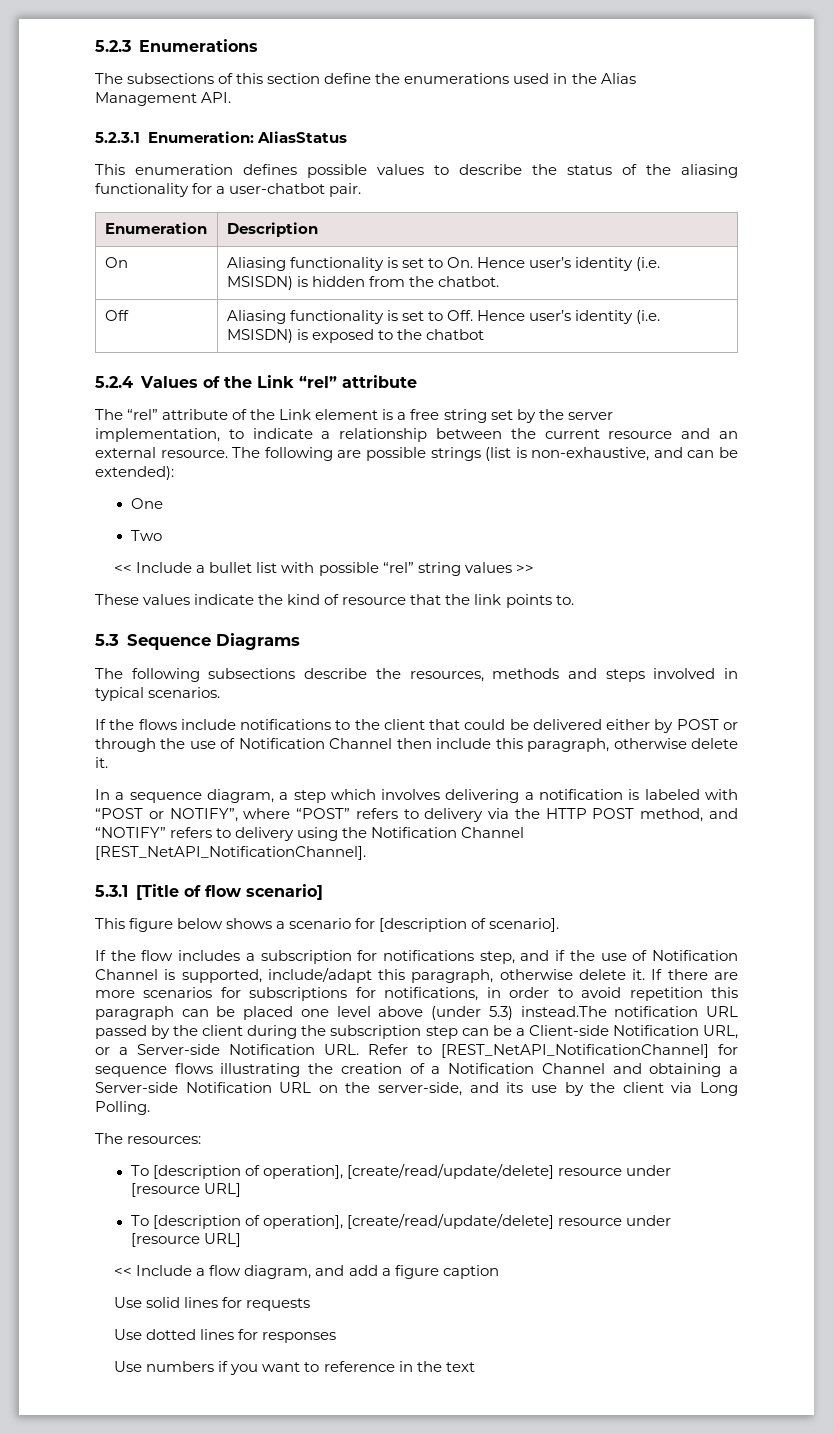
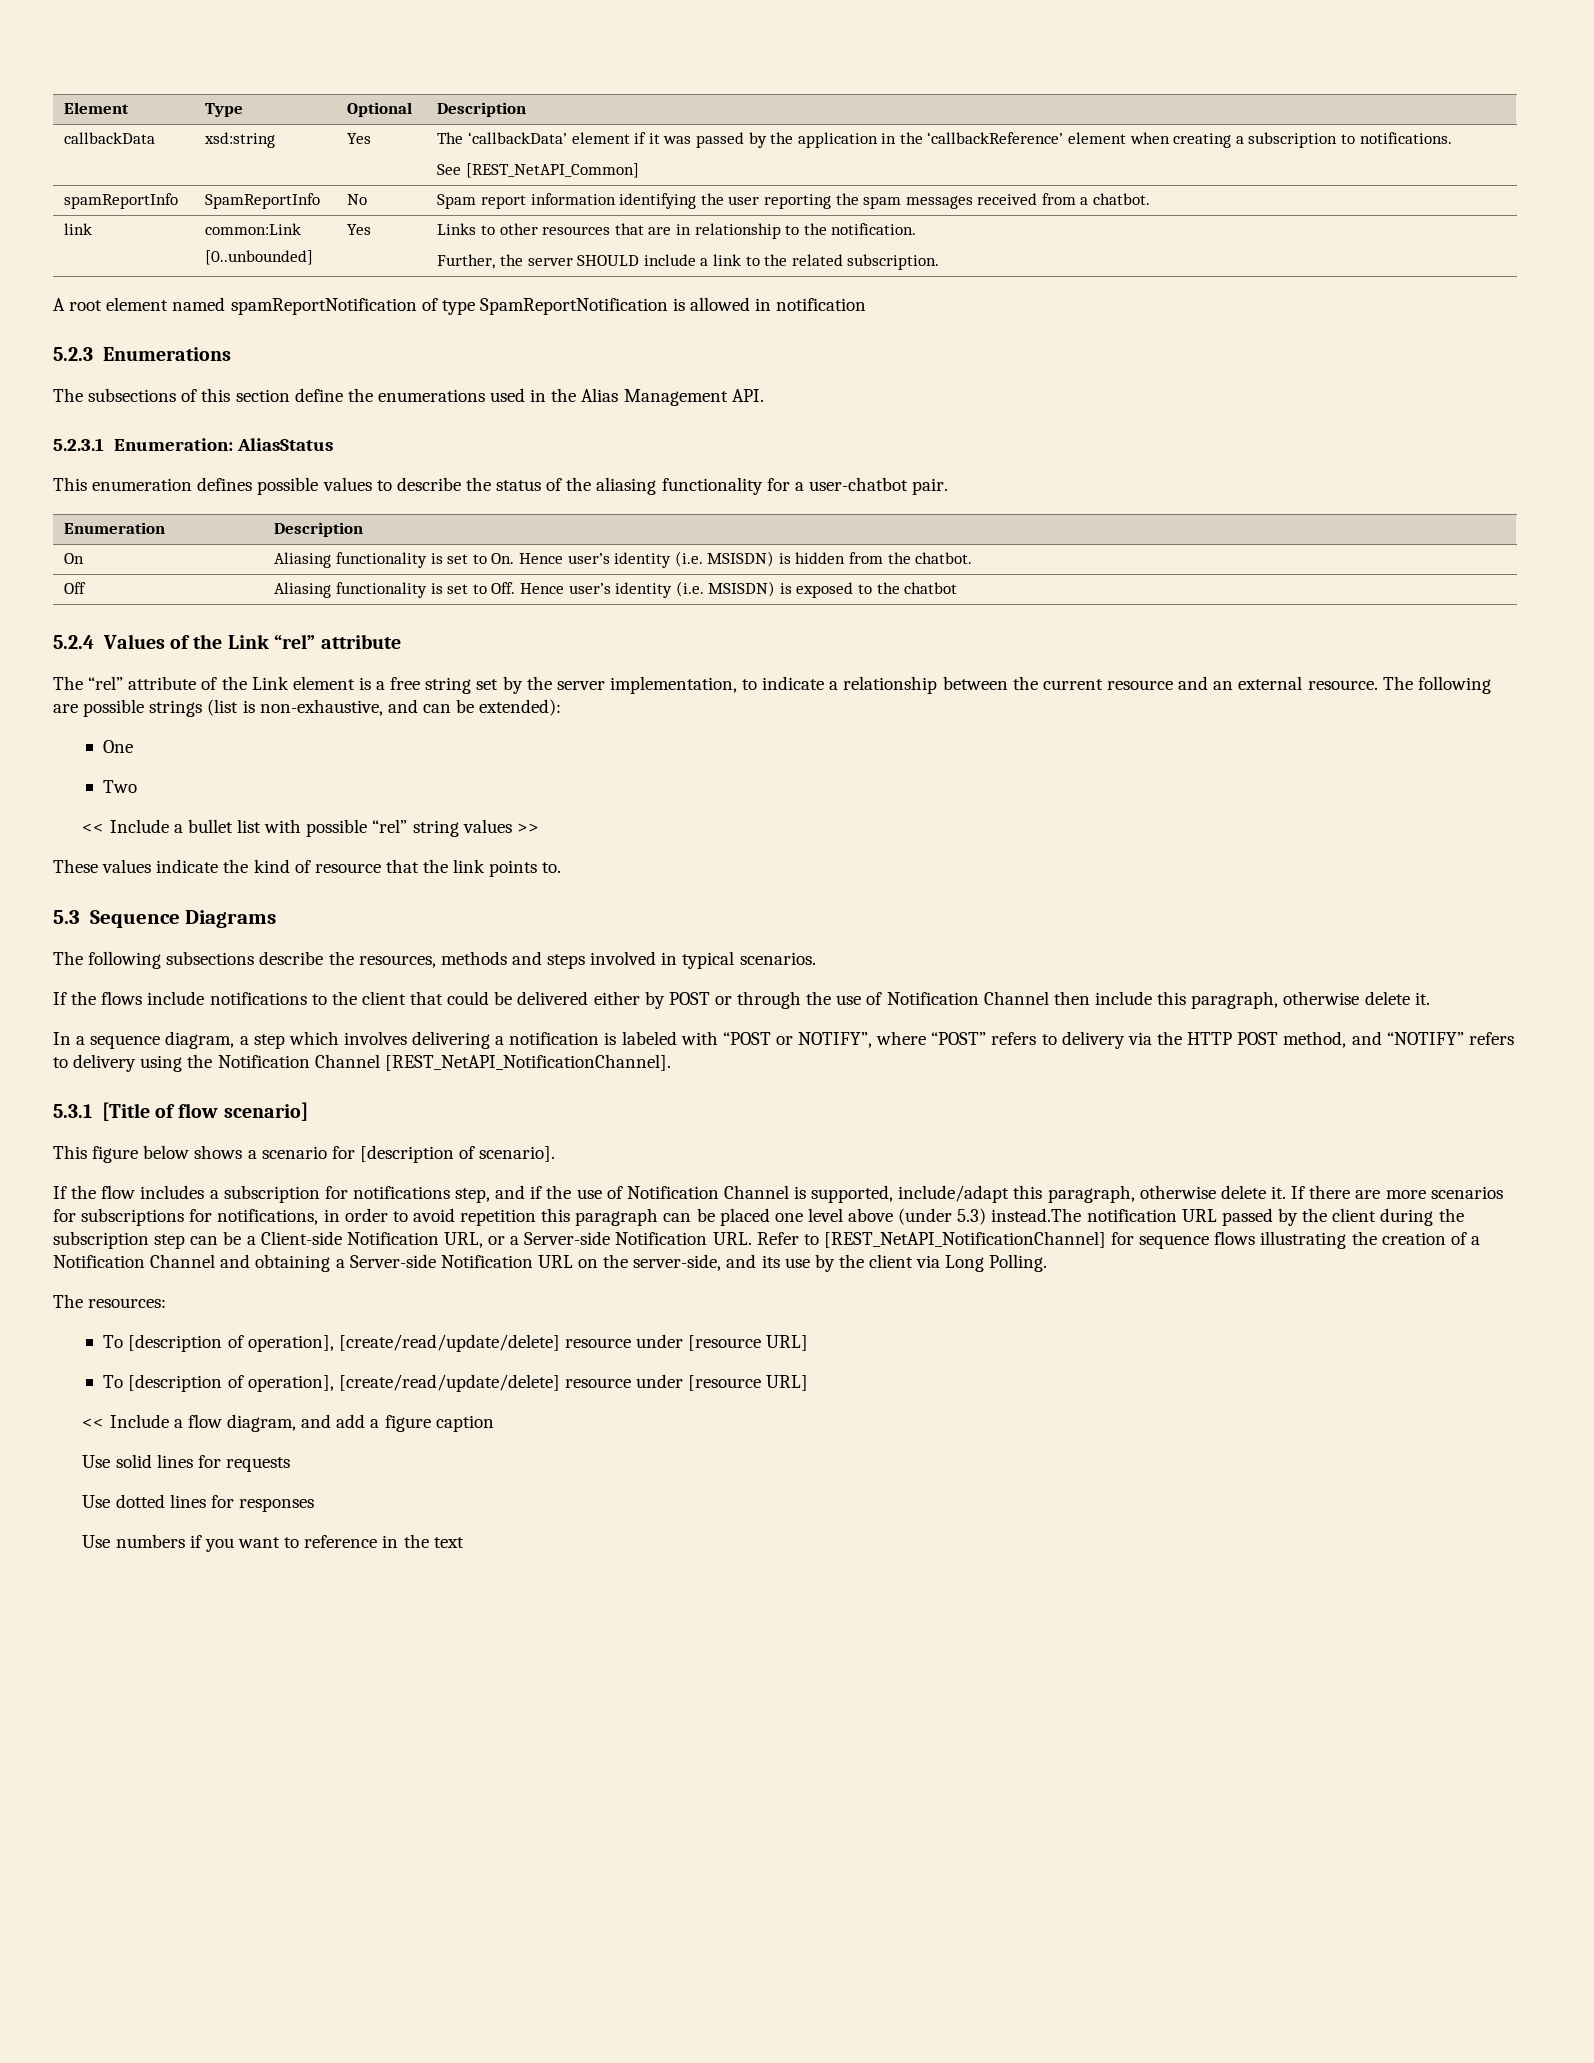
(95, 46) none -> [64,102,130,114] [205,103,244,117] [347,102,413,117] [437,102,527,117] [64,132,156,144] [204,132,276,148] [347,133,372,144] [437,132,1452,148] [437,163,639,178] [64,193,179,209] [205,193,321,209] [347,194,368,205] [437,193,1151,209] [64,223,93,235] [205,223,302,235] [205,250,314,265] [347,224,372,235] [437,223,917,239] [437,254,940,270] [53,297,867,315] Element | Type | Optional | Description // callbackData | xsd:string | Yes | The ‘callbackData’ element if it was passed by the application in the ‘callbackReference’ element when creating a subscription to notifications. // See [REST_NetAPI_Common] // spamReportInfo | SpamReportInfo | No | Spam report information identifying the user reporting the spam messages received from a chatbot. // link | common:Link // [0..unbounded] | Yes | Links to other resources that are in relationship to the notification. // Further, the server SHOULD include a link to the related subscription. // A root element named spamReportNotification of type SpamReportNotification is allowed in notification //

